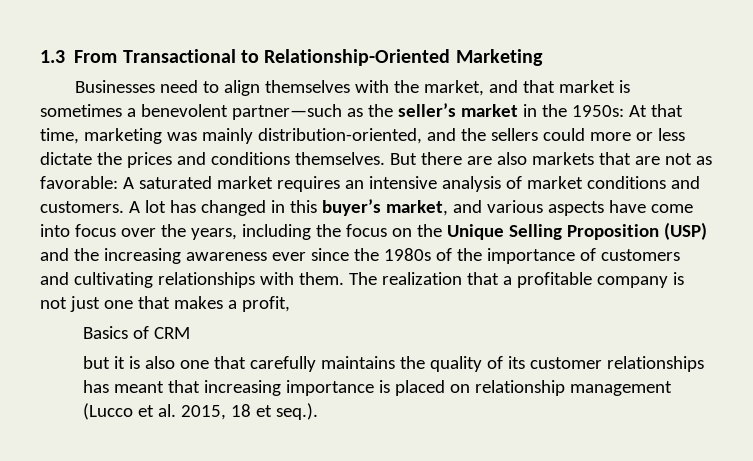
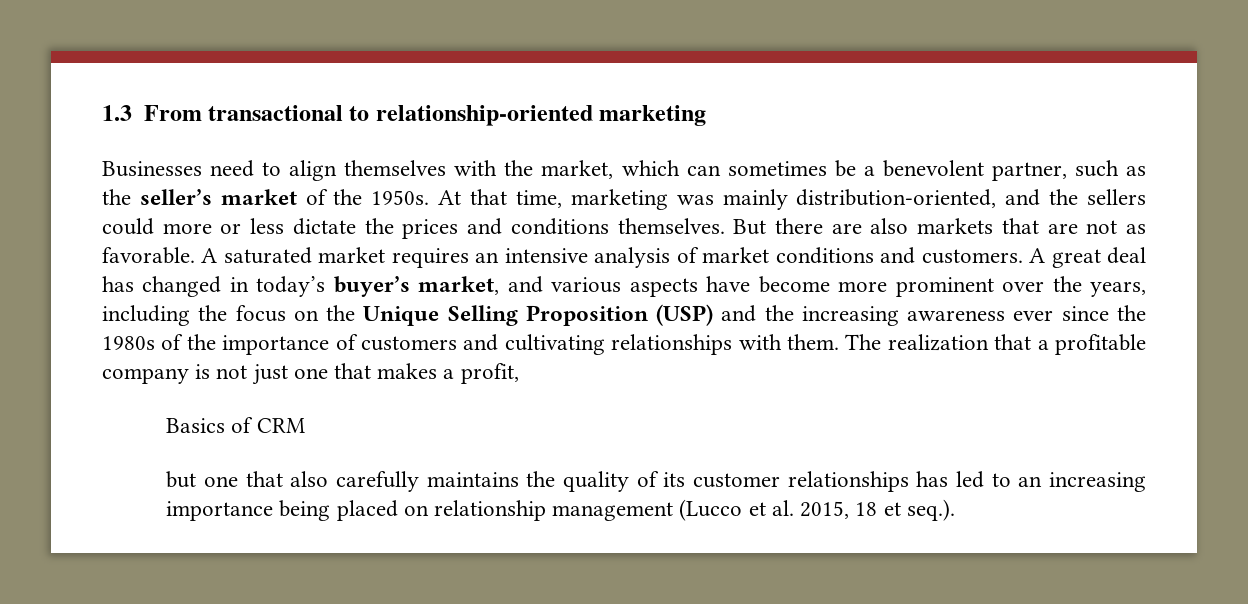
[122,49,543,66] Transactional to Relationship-Oriented Marketing -> [207,105,707,126] transactional to relationship-oriented marketing
[489,80,631,93] [40,104,342,120] and that market is sometimes a benevolent partner—such -> [621,160,1119,181] which can sometimes be a benevolent partner, such
[522,104,624,117] in the 1950s: -> [305,189,430,205] of the 1950s.
[40,176,118,189] favorable: -> [102,247,195,264] favorable.
[144,200,166,213] lot -> [1051,247,1146,268] great deal
[289,200,317,213] this -> [256,276,326,297] today’s
[650,204,693,213] [40,224,116,237] come into focus -> [758,276,994,297] become more prominent
[113,356,246,369] it is also one that -> [203,471,329,487] one that also
[113,380,200,393] meant that -> [955,471,1043,488] led to an
[378,380,390,393] is -> [279,500,331,521] being

